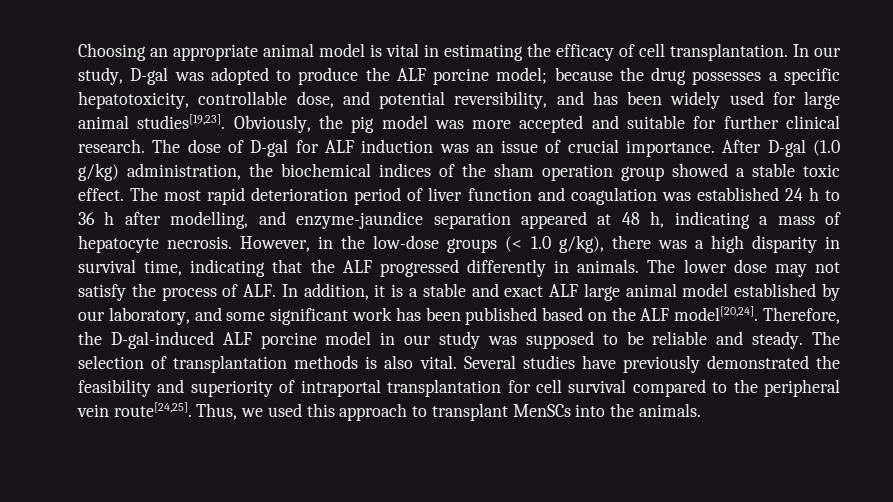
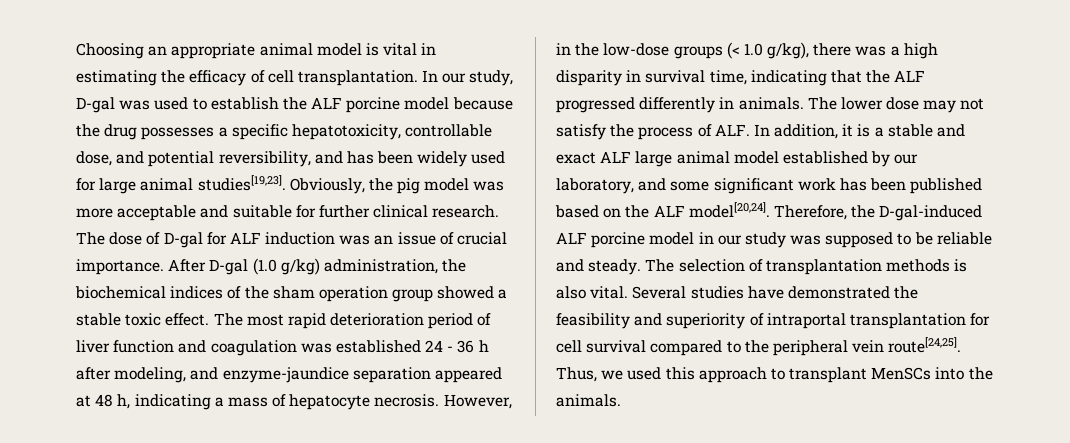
[210,67,359,85] adopted to produce -> [154,97,279,110] used to establish
[496,67,548,84] model; -> [404,97,450,110] model
[519,115,584,133] accepted -> [117,205,197,221] acceptable
[808,187,841,201] h to -> [447,346,454,352] -
[170,211,249,229] modelling, -> [114,367,187,383] modeling,
[622,355,700,373] previously -> (784, 292) none

